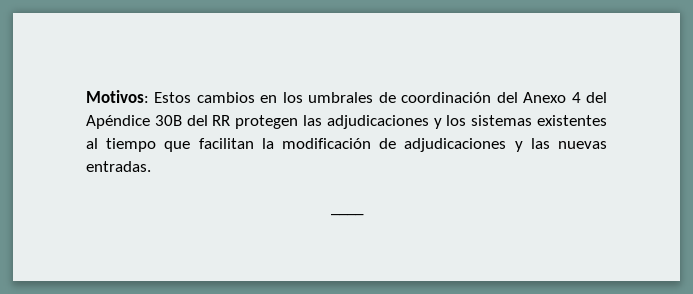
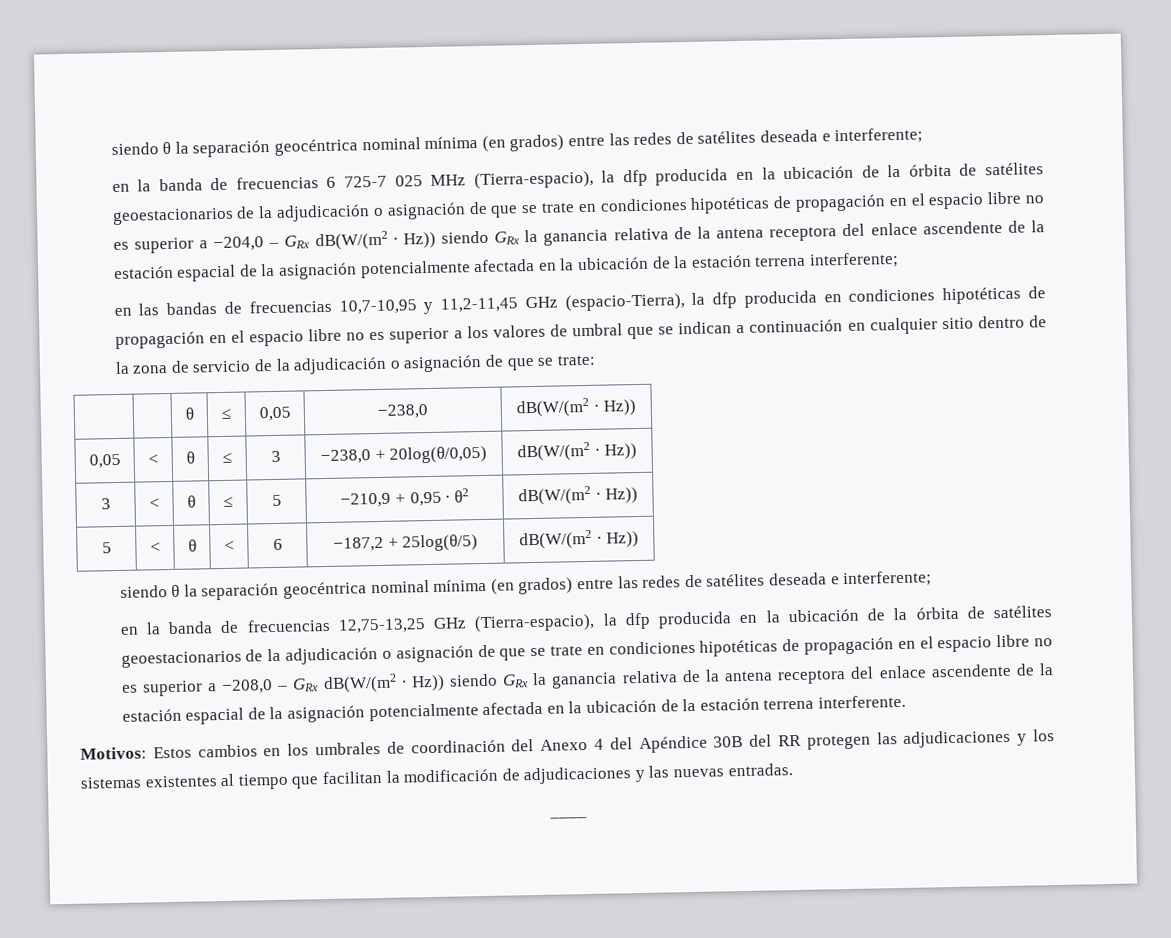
(86, 96) none -> [110,127,924,158] [111,162,1044,193] [111,191,1044,226] [112,220,1045,254] [113,251,899,282] [113,286,1046,317] [114,315,1047,350] [114,354,596,375] [184,407,194,420] [221,408,231,419] [258,406,292,422] [377,404,428,419] [515,397,637,418] [88,453,121,469] [147,454,159,465] [185,451,195,464] [222,452,232,463] [270,450,281,463] [319,445,488,465] [516,441,638,462] [100,498,111,510] [148,498,160,509] [186,495,196,508] [223,496,233,507] [271,494,282,507] [340,488,469,508] [517,485,639,506] [101,542,112,554] [149,542,161,553] [187,539,197,552] [223,540,235,551] [272,538,283,551] [332,534,479,552] [518,529,640,550] [119,570,933,601] [119,605,1053,635] [120,634,1053,668] [121,663,1054,697] [121,694,906,725] siendo θ la separación geocéntrica nominal mínima (en grados) entre las redes de satélites deseada e interferente; // en la banda de frecuencias 6 725-7 025 MHz (Tierra-espacio), la dfp producida en la ubicación de la órbita de satélites geoestacionarios de la adjudicación o asignación de que se trate en condiciones hipotéticas de propagación en el espacio libre no es superior a −204,0 – GRx dB(W/(m2 ∙ Hz)) siendo GRx la ganancia relativa de la antena receptora del enlace ascendente de la estación espacial de la asignación potencialmente afectada en la ubicación de la estación terrena interferente; // en las bandas de frecuencias 10,7-10,95 y 11,2-11,45 GHz (espacio-Tierra), la dfp producida en condiciones hipotéticas de propagación en el espacio libre no es superior a los valores de umbral que se indican a continuación en cualquier sitio dentro de la zona de servicio de la adjudicación o asignación de que se trate: // | | θ | ≤ | 0,05 | −238,0 | dB(W/(m2 · Hz)) // 0,05 | < | θ | ≤ | 3 | −238,0 + 20log(θ/0,05) | dB(W/(m2 · Hz)) // 3 | < | θ | ≤ | 5 | −210,9 + 0,95 ∙ θ2 | dB(W/(m2 · Hz)) // 5 | < | θ | < | 6 | −187,2 + 25log(θ/5) | dB(W/(m2 · Hz)) // siendo θ la separación geocéntrica nominal mínima (en grados) entre las redes de satélites deseada e interferente; // en la banda de frecuencias 12,75-13,25 GHz (Tierra-espacio), la dfp producida en la ubicación de la órbita de satélites geoestacionarios de la adjudicación o asignación de que se trate en condiciones hipotéticas de propagación en el espacio libre no es superior a −208,0 – GRx dB(W/(m2 ∙ Hz)) siendo GRx la ganancia relativa de la antena receptora del enlace ascendente de la estación espacial de la asignación potencialmente afectada en la ubicación de la estación terrena interferente. //

